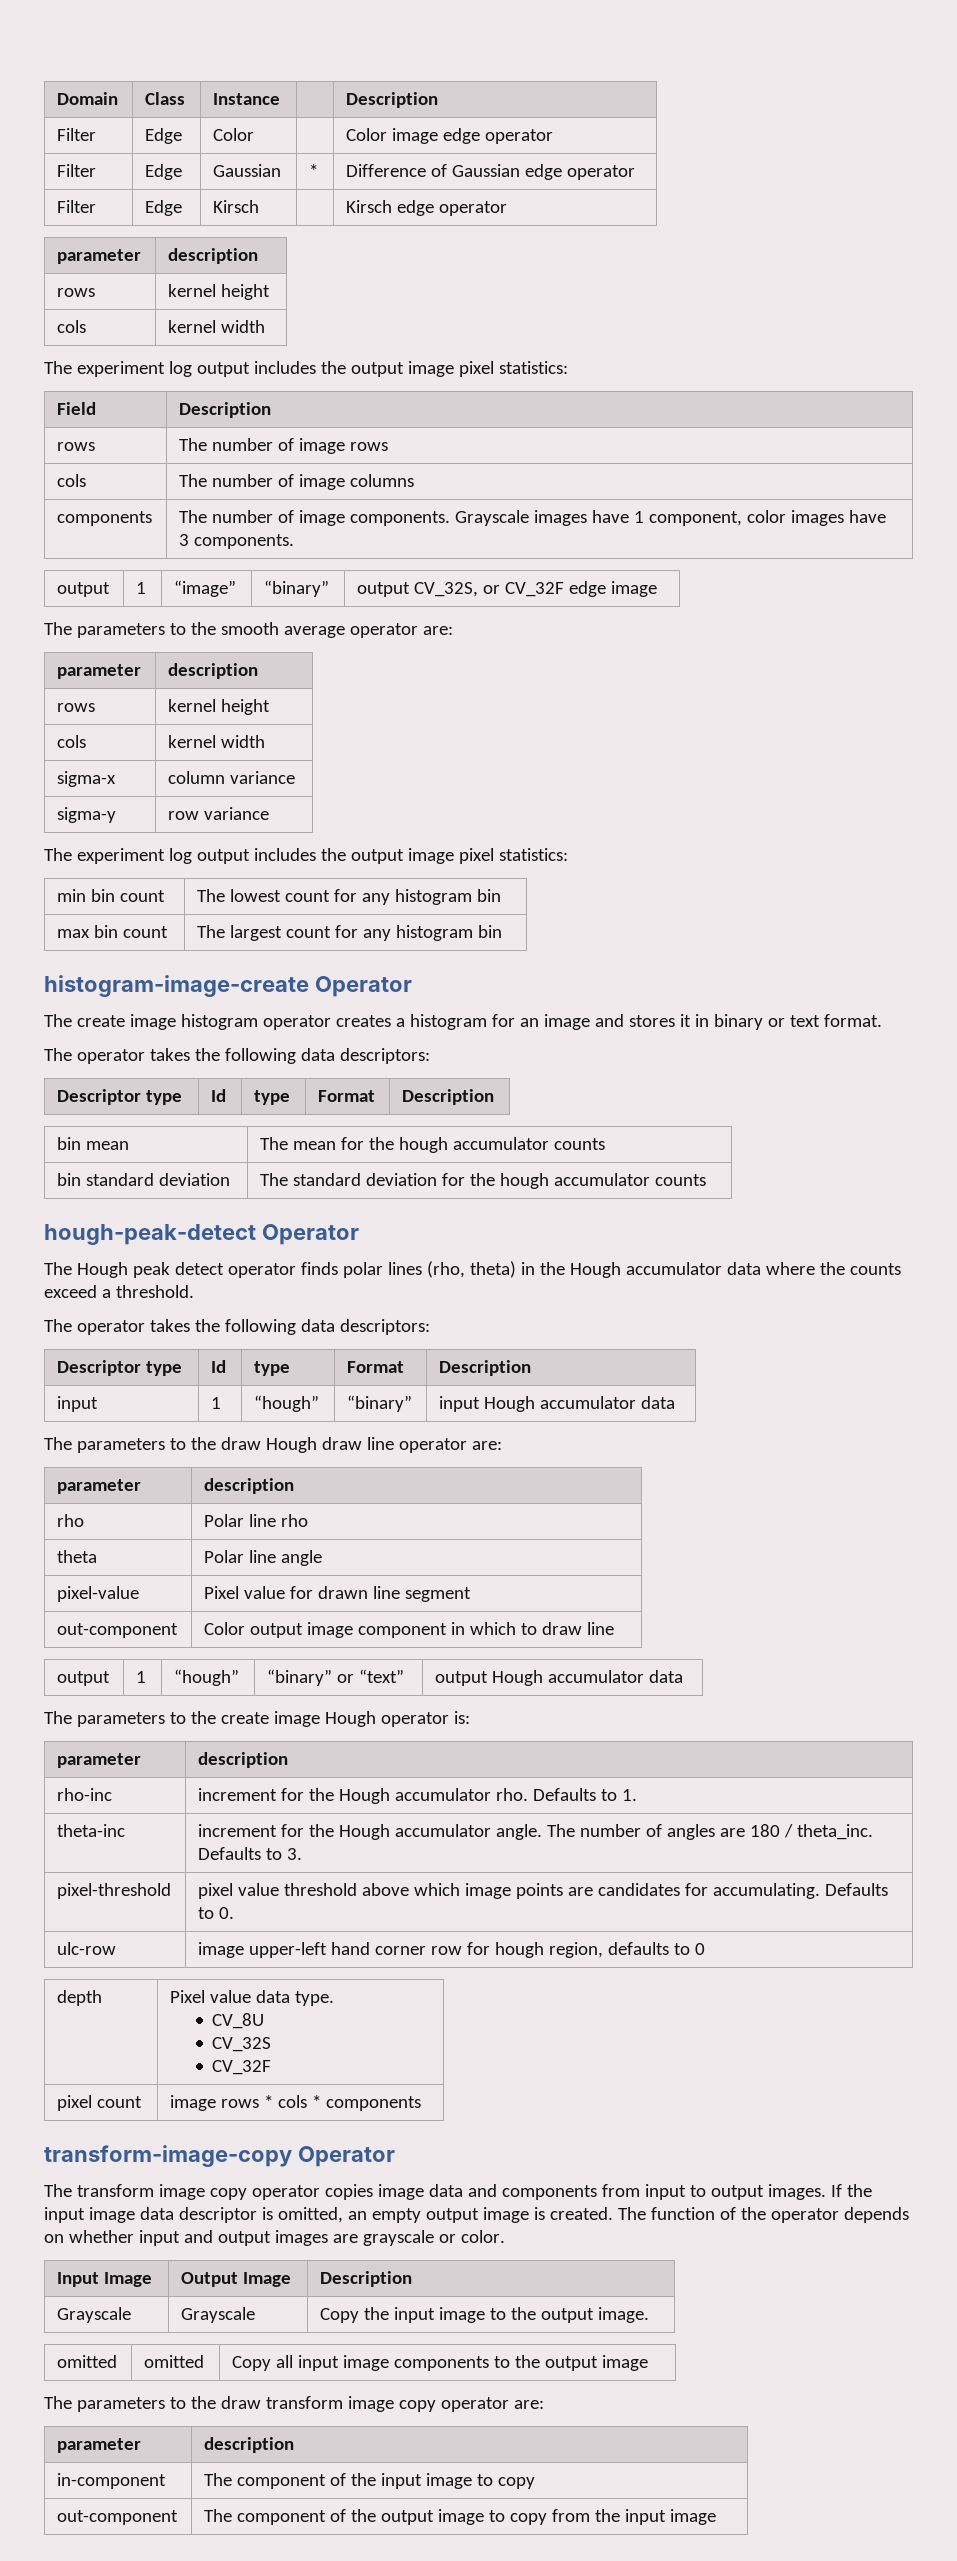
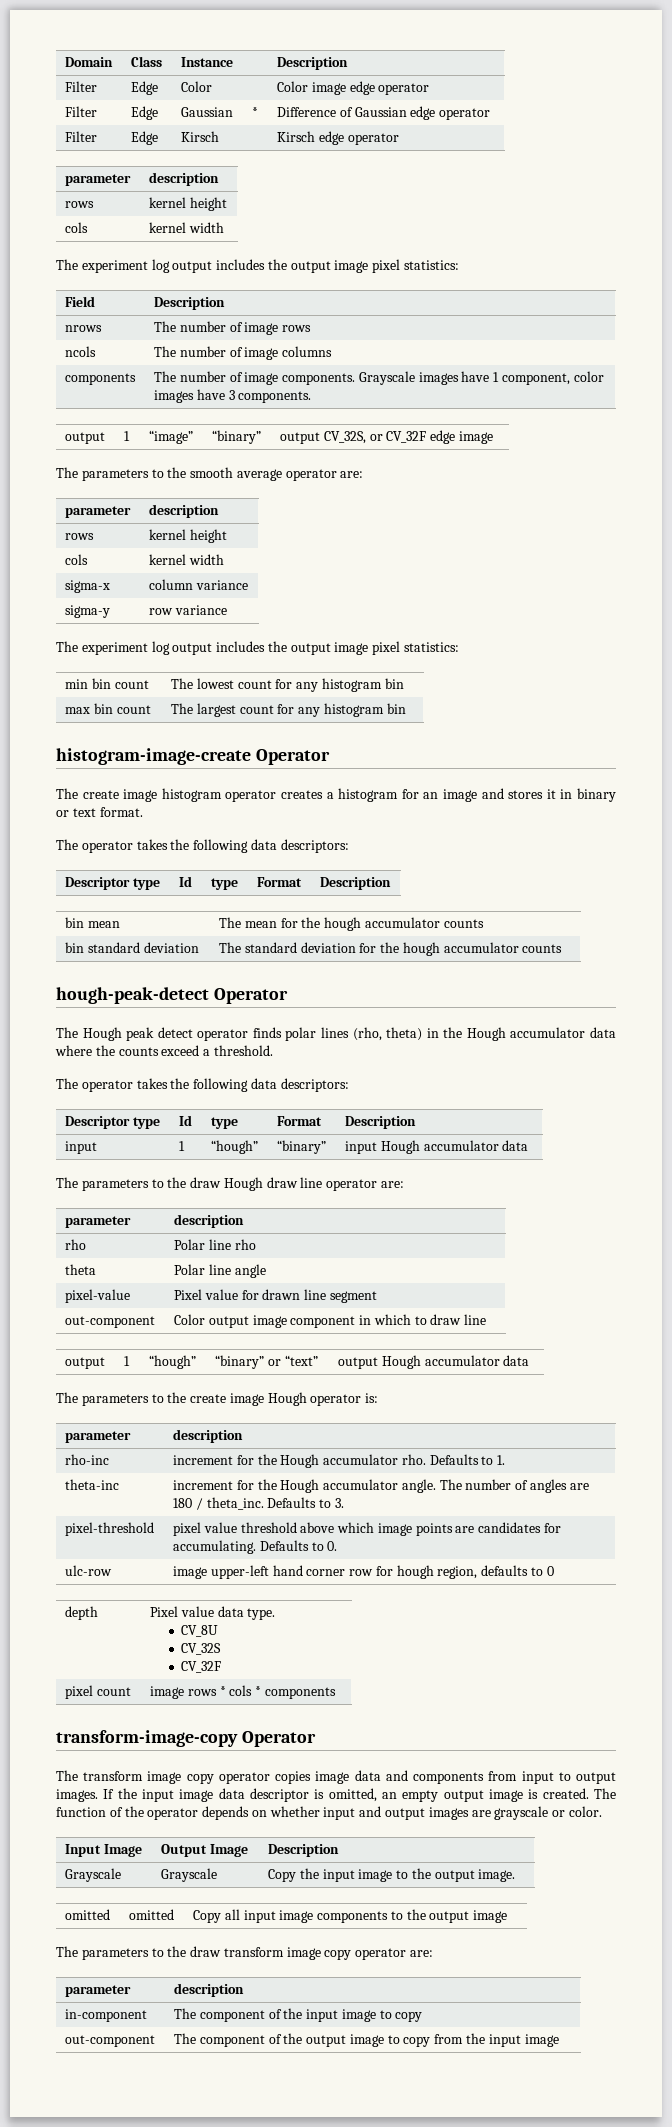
[57,442,96,451] rows -> [65,325,103,332] nrows
[57,474,87,487] cols -> [65,346,97,357] ncols

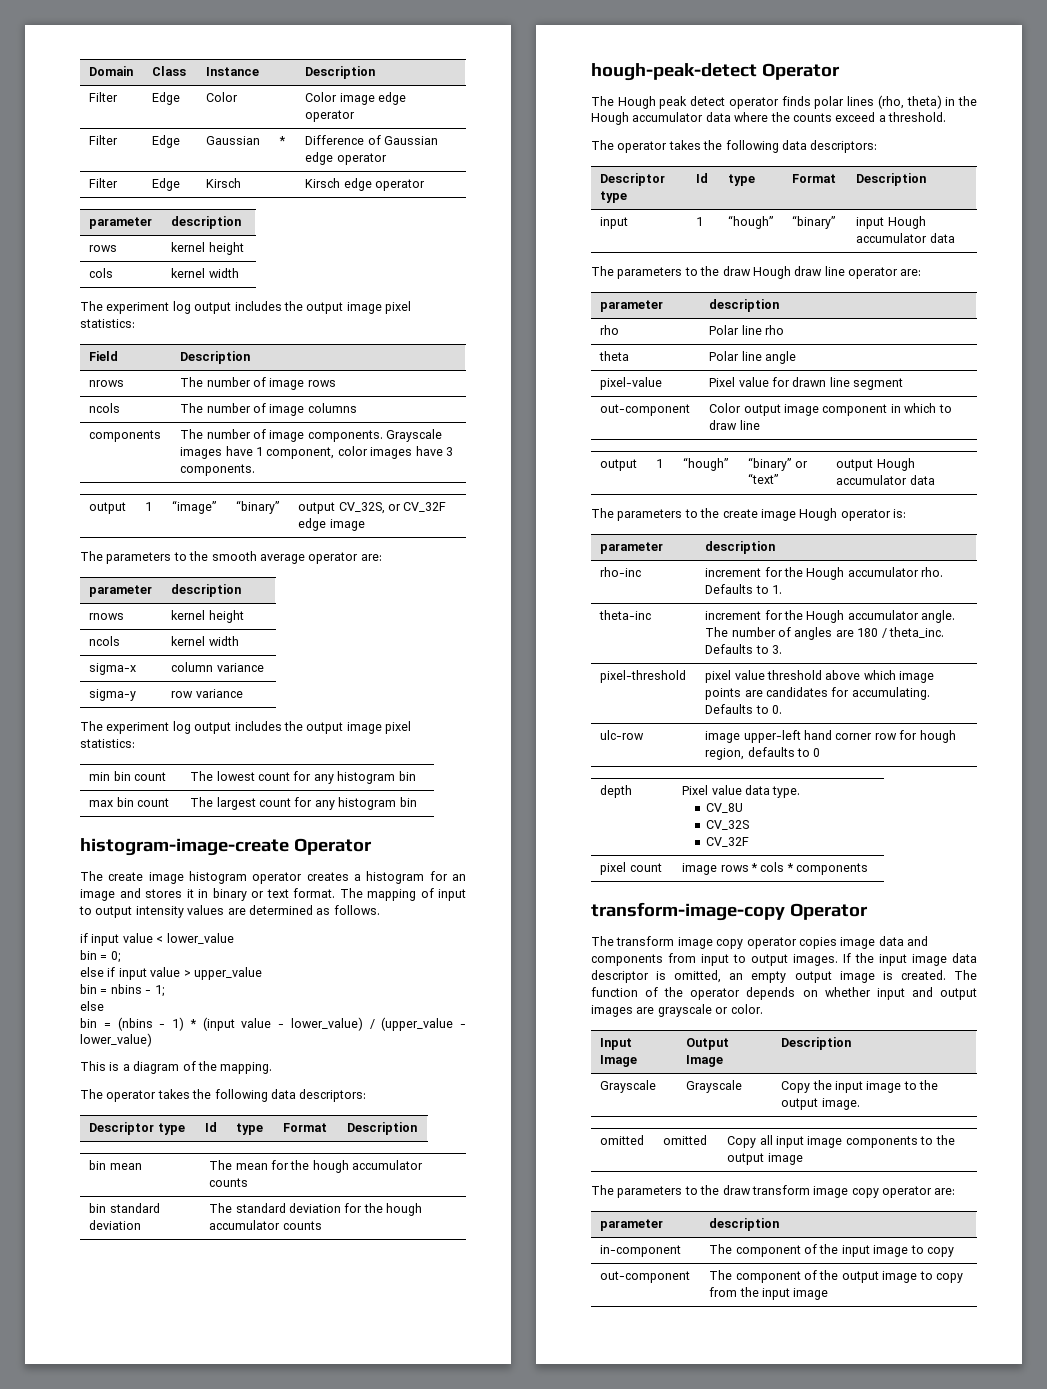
[65,533,95,540] [149,529,227,543] [65,554,89,565] rows | kernel height // cols -> [89,613,125,620] [171,610,244,623] [89,636,121,646] rnows | kernel height // ncols
(143, 812) none -> [339,888,466,901] [79,905,380,918] [80,933,234,946] [80,950,120,963] [80,967,262,980] [80,984,164,997] [80,1001,104,1011] [80,1017,466,1031] [80,1033,152,1047] [80,1061,273,1074] The mapping of input to output intensity values are determined as follows. // if input value < lower_value // bin = 0; // else if input value > upper_value // bin = nbins - 1; // else // bin = (nbins - 1) * (input value - lower_value) / (upper_value - lower_value) // This is a diagram of the mapping.

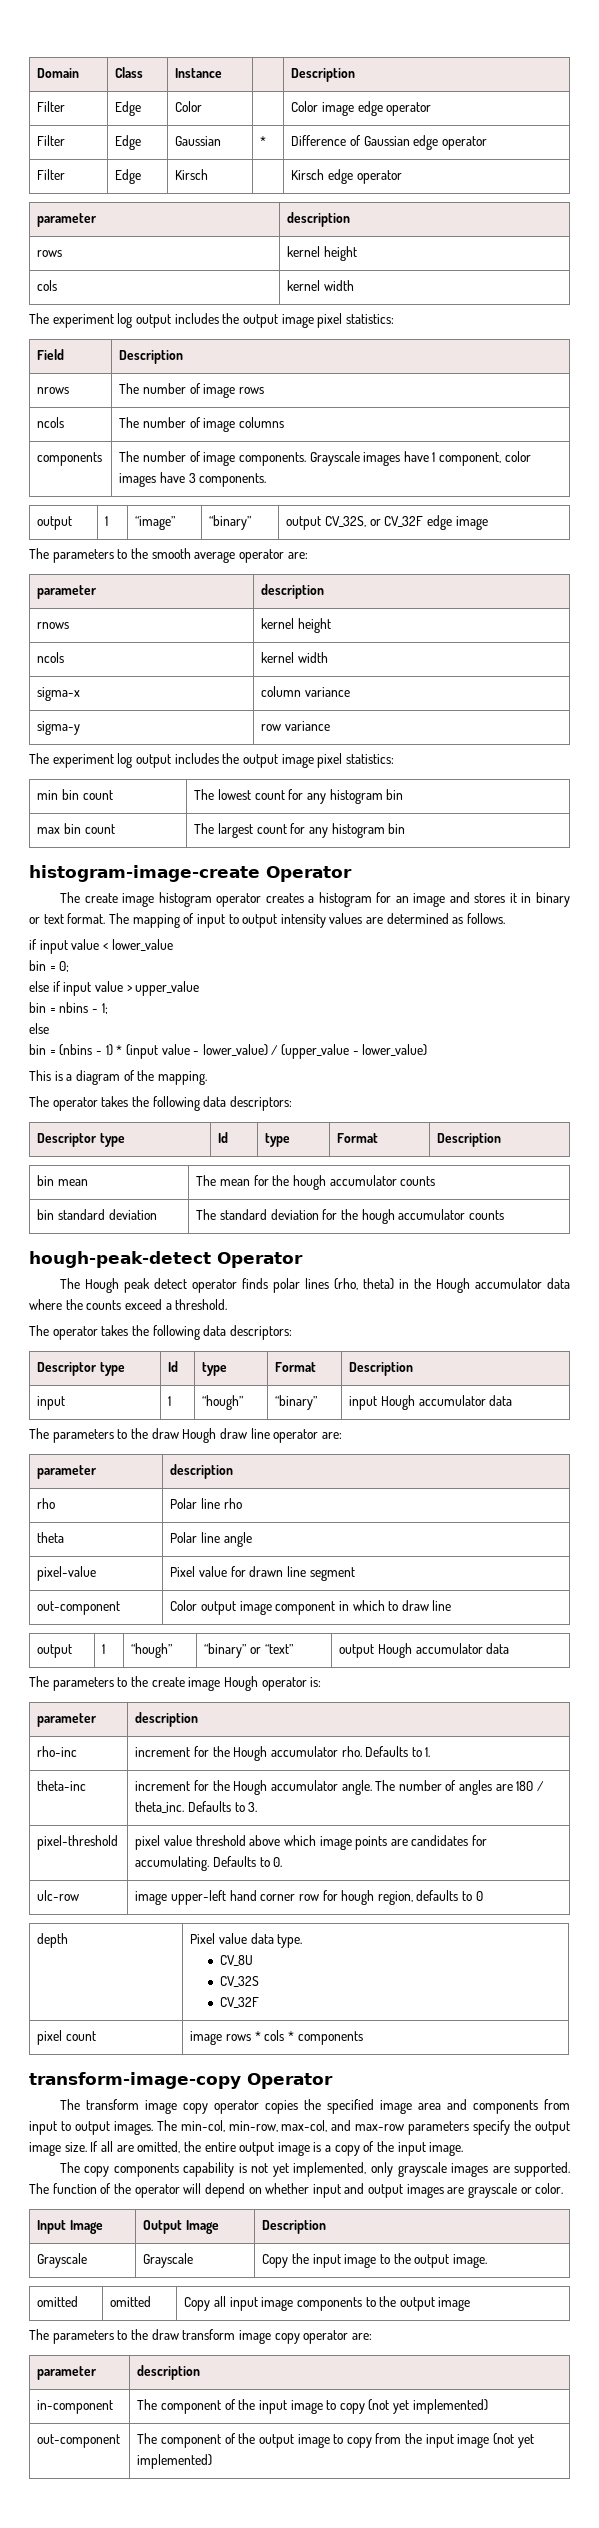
[840,936,904,949] image data -> [303,2099,441,2114] the specified image area
[843,953,977,966] [591,970,946,983] If the input image data descriptor is omitted, an empty output image is created. -> [156,2120,570,2135] [29,2141,464,2156] [59,2162,570,2177] The min-col, min-row, max-col, and max-row parameters specify the output image size. If all are omitted, the entire output image is a copy of the input image. // The copy components capability is not yet implemented, only grayscale images are supported.
[746,987,796,1000] depends -> [183,2183,245,2198] will depend
(954, 1252) none -> [368,2399,488,2414] (not yet implemented)
(829, 1294) none -> [493,2433,534,2448] [137,2454,213,2469] (not yet implemented)

